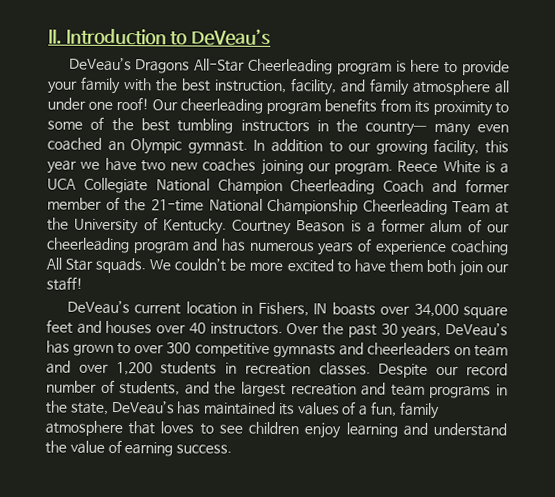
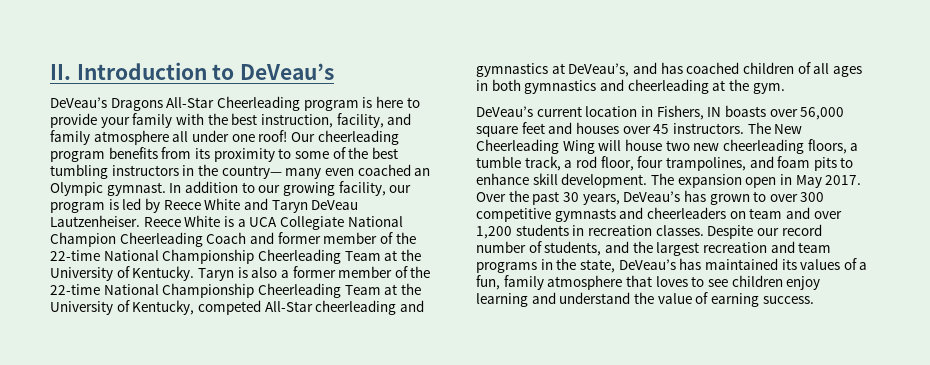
[485,140,510,154] [47,157,393,176] this year we have two new coaches joining our program. -> [389,185,412,193] [50,198,359,213] [50,215,140,227] our program is led by Reece White and Taryn DeVeau Lautzenheiser.
[150,199,204,212] 21-time -> [50,250,100,261] 22-time
[232,218,510,236] [46,237,509,256] [46,257,510,277] [46,276,83,291] Courtney Beason is a former alum of our cheerleading program and has numerous years of experience coaching All Star squads. We couldn’t be more excited to have them both join our staff! -> [197,266,431,281] [50,283,421,298] [50,300,424,315] [476,62,862,77] [476,79,785,94] Taryn is also a former member of the 22-time National Championship Cheerleading Team at the University of Kentucky, competed All-Star cheerleading and gymnastics at DeVeau’s, and has coached children of all ages in both gymnastics and cheerleading at the gym.
[413,303,459,318] 34,000 -> [800,107,845,120] 56,000
[188,322,283,336] 40 instructors. -> [653,122,803,134] [476,139,859,154] [476,156,854,171] [476,173,862,188] 45 instructors. The New Cheerleading Wing will house two new cheerleading floors, a tumble track, a rod floor, four trampolines, and foam pits to enhance skill development. The expansion open in May 2017.

